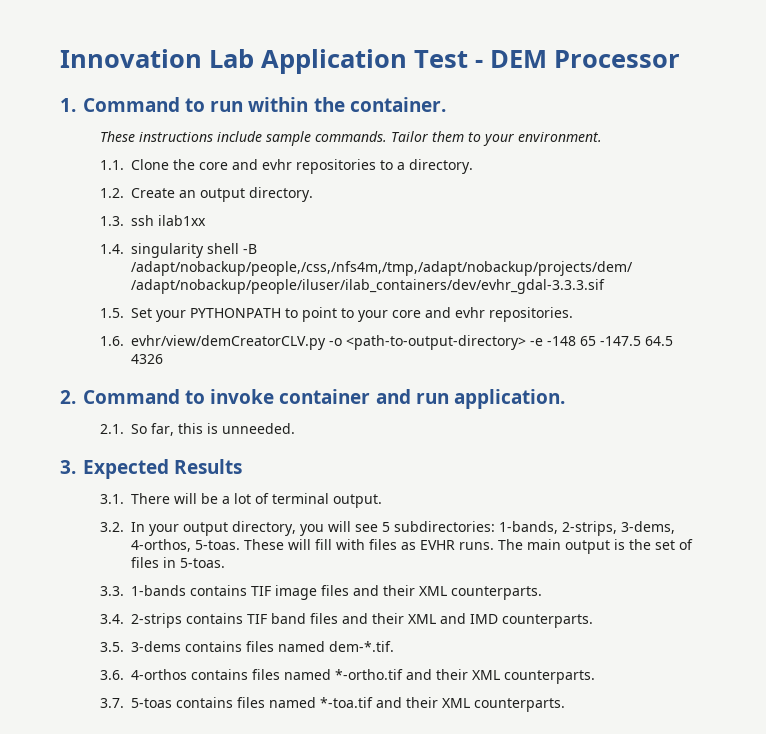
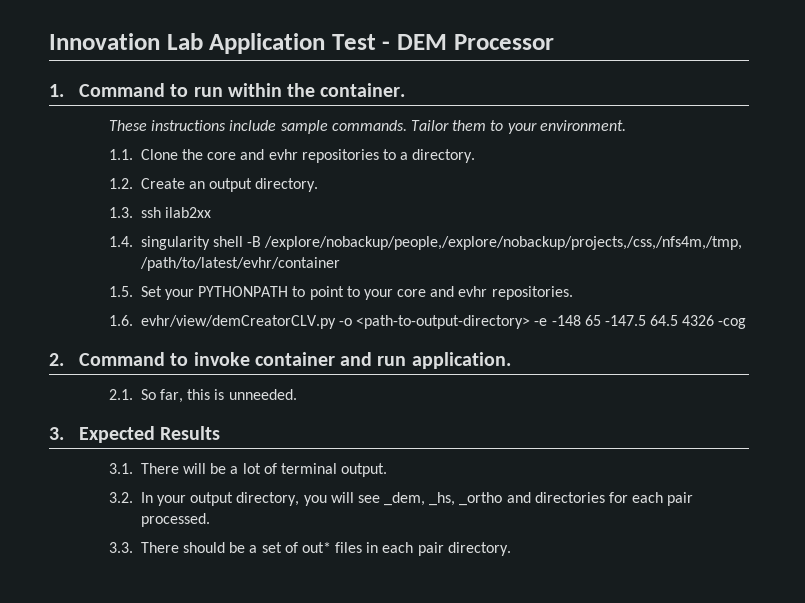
[158,215,207,226] ilab1xx -> [164,207,211,218] ilab2xx
[131,261,634,276] [131,279,606,294] /adapt/nobackup/people,/css,/nfs4m,/tmp,/adapt/nobackup/projects/dem/ /adapt/nobackup/people/iluser/ilab_containers/dev/evhr_gdal-3.3.3.sif -> [264,236,743,250] [139,257,340,271] /explore/nobackup/people,/explore/nobackup/projects,/css,/nfs4m,/tmp, /path/to/latest/evhr/container
(164, 359) none -> [718,318,747,329] -cog
[382,521,676,536] [131,539,652,554] 5 subdirectories: 1-bands, 2-strips, 3-dems, 4-orthos, 5-toas. These will fill with files as EVHR runs. The main output is the -> [384,492,694,506] [140,513,210,527] [109,542,258,553] _dem, _hs, _ortho and directories for each pair processed. // 3.3. There should be a
(694, 544) none -> [301,542,331,553] out*
[180,558,226,568] [100,585,543,600] [100,613,594,628] [100,641,395,652] [100,669,596,684] [100,697,566,712] 5-toas. // 3.3. 1-bands contains TIF image files and their XML counterparts. // 3.4. 2-strips contains TIF band files and their XML and IMD counterparts. // 3.5. 3-dems contains files named dem-*.tif. // 3.6. 4-orthos contains files named *-ortho.tif and their XML counterparts. // 3.7. 5-toas contains files named *-toa.tif and their XML counterparts. -> [382,542,511,556] each pair directory.

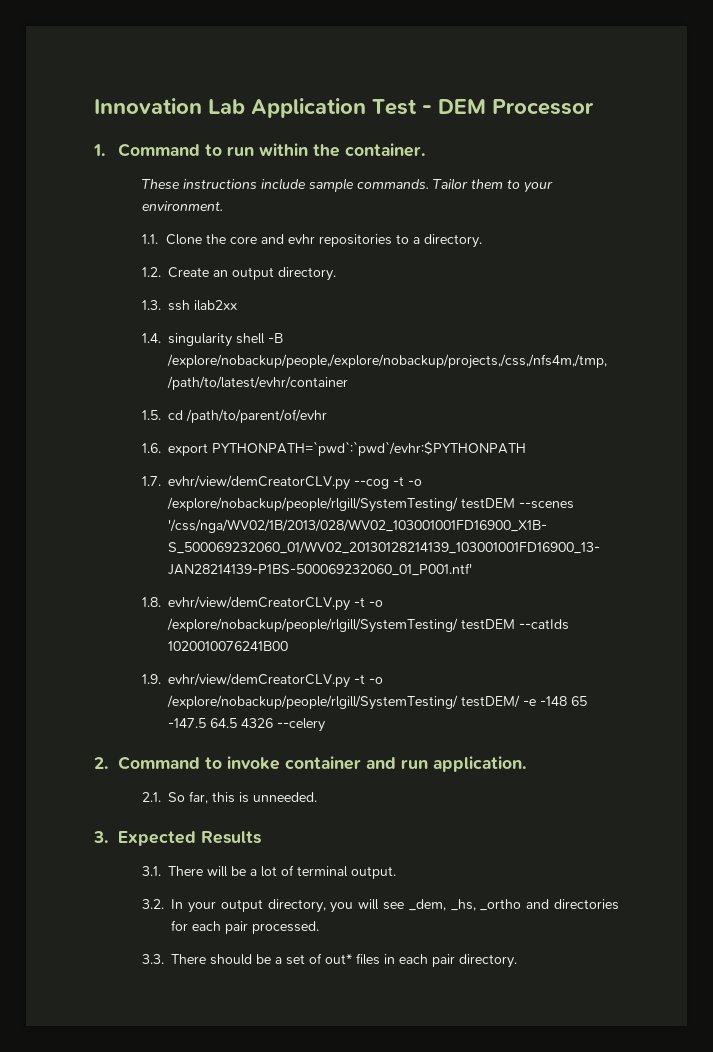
[140,286,573,300] [109,315,531,329] Set your PYTHONPATH to point to your core and evhr repositories. // 1.6. evhr/view/demCreatorCLV.py -o <path-to-output-directory> -> [168,409,328,423] [142,441,527,456] [142,475,423,490] [167,497,575,512] [168,519,548,533] [168,541,601,554] [168,563,473,576] [142,596,384,611] [167,618,570,633] [168,641,289,651] [142,673,384,688] [167,695,521,710] cd /path/to/parent/of/evhr // 1.6. export PYTHONPATH=`pwd`:`pwd`/evhr:$PYTHONPATH // 1.7. evhr/view/demCreatorCLV.py --cog -t -o /explore/nobackup/people/rlgill/SystemTesting/ testDEM --scenes '/css/nga/WV02/1B/2013/028/WV02_103001001FD16900_X1B- S_500069232060_01/WV02_20130128214139_103001001FD16900_13- JAN28214139-P1BS-500069232060_01_P001.ntf' // 1.8. evhr/view/demCreatorCLV.py -t -o /explore/nobackup/people/rlgill/SystemTesting/ testDEM --catIds 1020010076241B00 // 1.9. evhr/view/demCreatorCLV.py -t -o /explore/nobackup/people/rlgill/SystemTesting/ testDEM/
[718,318,747,329] -cog -> [277,718,326,732] --celery

